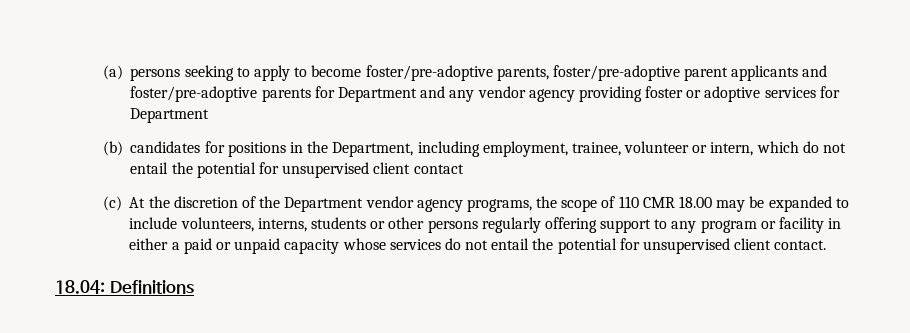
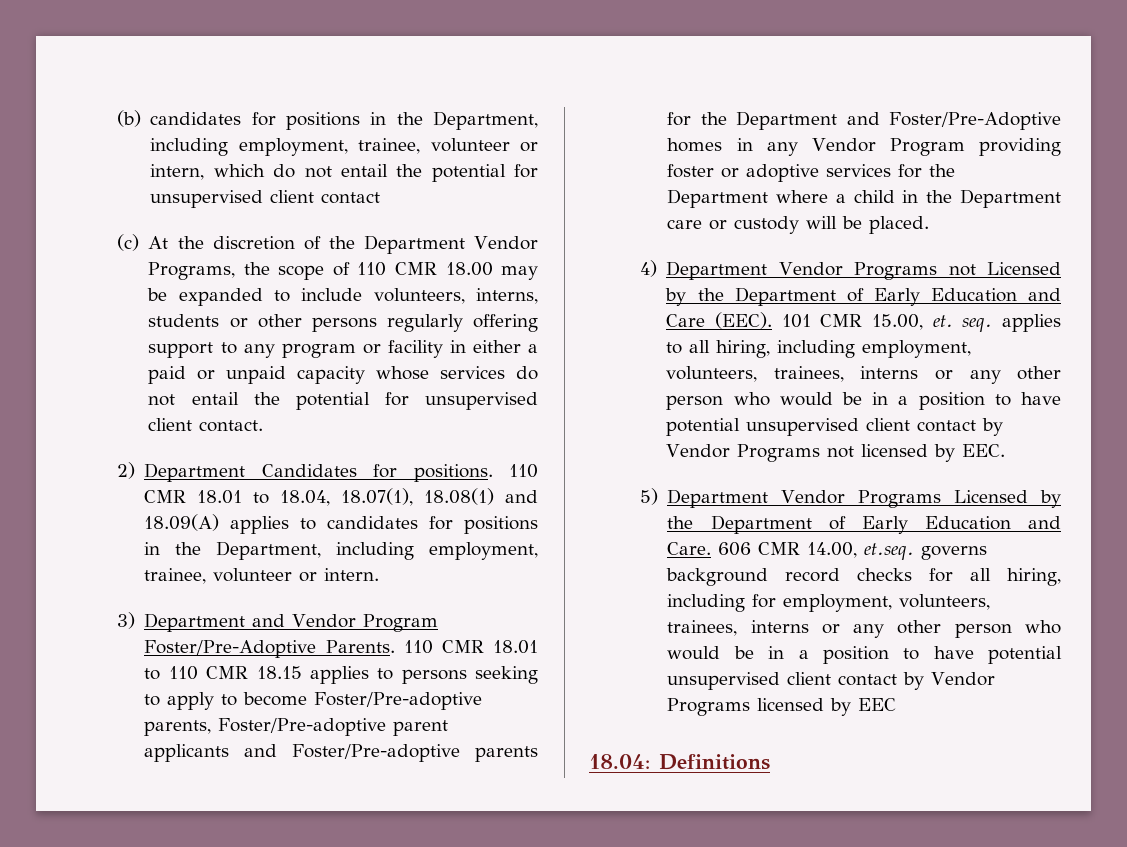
[102,65,828,81] [130,86,840,102] [130,108,210,123] (a) persons seeking to apply to become foster/pre-adoptive parents, foster/pre-adoptive parent applicants and foster/pre-adoptive parents for Department and any vendor agency providing foster or adoptive services for Department // -> (116, 118) none
[365,196,532,212] vendor agency programs, -> [474,236,539,250] [148,262,236,280] Vendor Programs,
(827, 245) none -> [116,462,538,482] [144,488,538,506] [144,514,538,534] [144,541,538,560] [144,568,380,584] [116,612,439,632] [144,640,538,658] [144,666,538,684] [144,692,483,710] [144,718,449,736] [144,744,538,762] [667,111,1061,130] [667,138,1061,156] [667,164,956,182] [667,189,1061,208] [667,216,930,234] [639,260,1061,280] [665,287,1061,306] [666,312,1061,332] [666,340,972,358] [666,366,1061,384] [666,392,1061,410] [666,418,1004,436] [666,444,1006,462] [639,488,1061,508] [667,515,1061,534] [667,542,988,560] [666,568,1061,586] [667,594,991,612] [667,620,1061,638] [667,646,1062,664] [667,672,996,690] [667,698,897,716] // 2) Department Candidates for positions. 110 CMR 18.01 to 18.04, 18.07(1), 18.08(1) and 18.09(A) applies to candidates for positions in the Department, including employment, trainee, volunteer or intern. // 3) Department and Vendor Program Foster/Pre-Adoptive Parents. 110 CMR 18.01 to 110 CMR 18.15 applies to persons seeking to apply to become Foster/Pre-adoptive parents, Foster/Pre-adoptive parent applicants and Foster/Pre-adoptive parents for the Department and Foster/Pre-Adoptive homes in any Vendor Program providing foster or adoptive services for the Department where a child in the Department care or custody will be placed. // 4) Department Vendor Programs not Licensed by the Department of Early Education and Care (EEC). 101 CMR 15.00, et. seq. applies to all hiring, including employment, volunteers, trainees, interns or any other person who would be in a position to have potential unsupervised client contact by Vendor Programs not licensed by EEC. // 5) Department Vendor Programs Licensed by the Department of Early Education and Care. 606 CMR 14.00, et.seq. governs background record checks for all hiring, including for employment, volunteers, trainees, interns or any other person who would be in a position to have potential unsupervised client contact by Vendor Programs licensed by EEC

